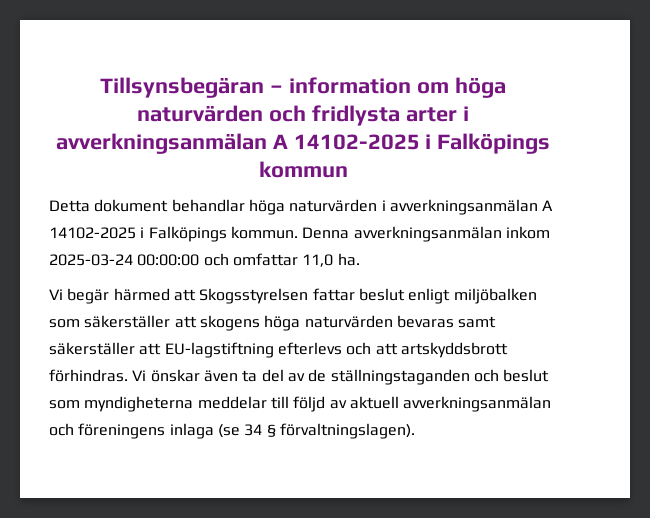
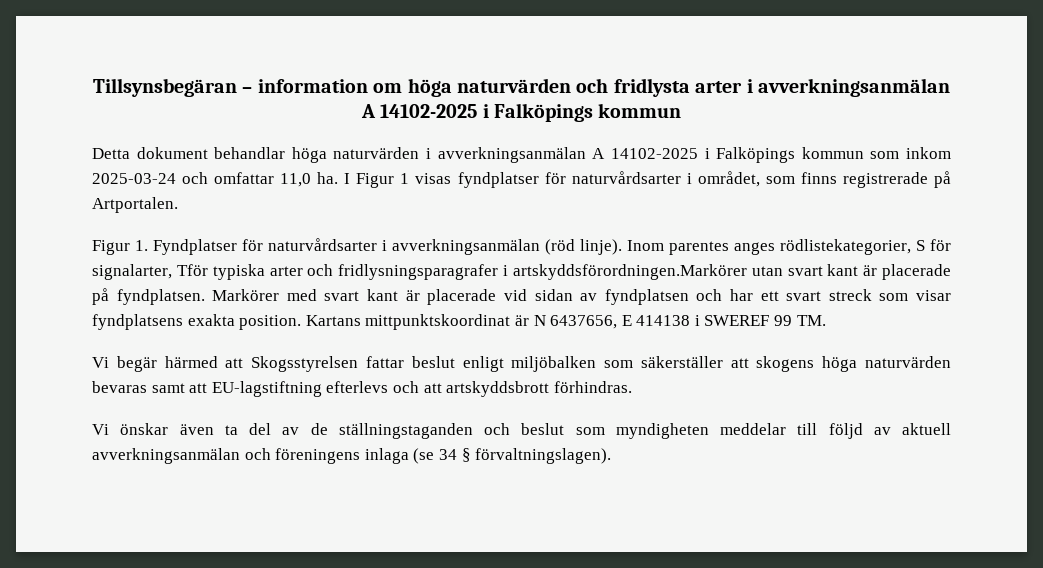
[230,226,502,242] kommun. Denna avverkningsanmälan -> [801,147,900,159] kommun som
[137,254,200,266] 00:00:00 -> (176, 178) none
(360, 259) none -> [344,171,951,188] [92,197,178,213] [92,238,951,255] [92,264,952,280] [92,288,951,305] [92,314,826,330] I Figur 1 visas fyndplatser för naturvårdsarter i området, som finns registrerade på Artportalen. // Figur 1. Fyndplatser för naturvårdsarter i avverkningsanmälan (röd linje). Inom parentes anges rödlistekategorier, S för signalarter, Tför typiska arter och fridlysningsparagrafer i artskyddsförordningen.Markörer utan svart kant är placerade på fyndplatsen. Markörer med svart kant är placerade vid sidan av fyndplatsen och har ett svart streck som visar fyndplatsens exakta position. Kartans mittpunktskoordinat är N 6437656, E 414138 i SWEREF 99 TM.
[49,342,135,355] säkerställer -> (185, 388) none
(128, 375) none -> (632, 387) //
[84,396,194,412] myndigheterna -> [615,423,709,439] myndigheten

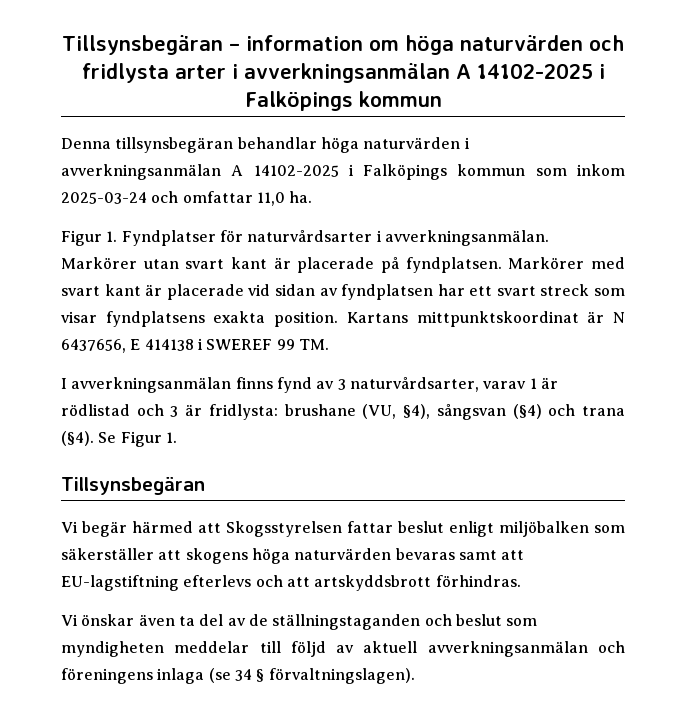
[92,147,208,159] Detta dokument -> [61,137,234,153] Denna tillsynsbegäran
[344,171,951,188] [92,197,178,213] I Figur 1 visas fyndplatser för naturvårdsarter i området, som finns registrerade på Artportalen. -> (313, 197) none
[392,239,951,255] [92,264,747,280] avverkningsanmälan (röd linje). Inom parentes anges rödlistekategorier, S för signalarter, Tför typiska arter och fridlysningsparagrafer i artskyddsförordningen.Markörer -> [384,230,549,246] [61,257,137,269] avverkningsanmälan. Markörer
[696,289,723,301] och -> (434, 292) none
(826, 320) none -> [61,377,558,393] [61,404,626,420] [61,431,177,447] [61,477,205,495] // I avverkningsanmälan finns fynd av 3 naturvårdsarter, varav 1 är rödlistad och 3 är fridlysta: brushane (VU, §4), sångsvan (§4) och trana (§4). Se Figur 1. // Tillsynsbegäran

